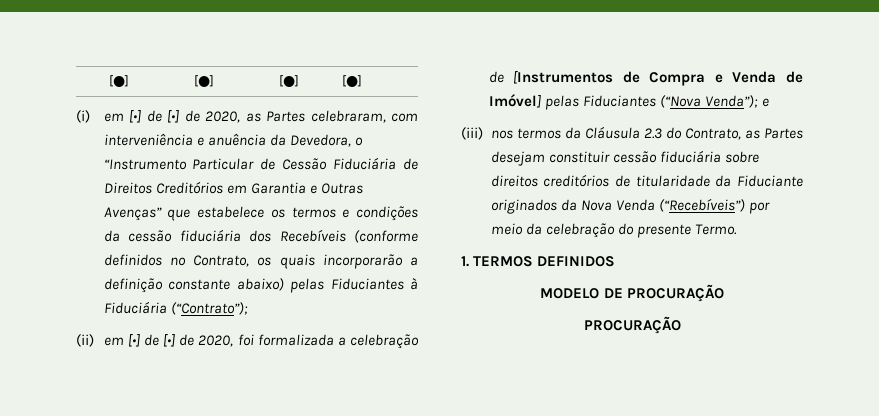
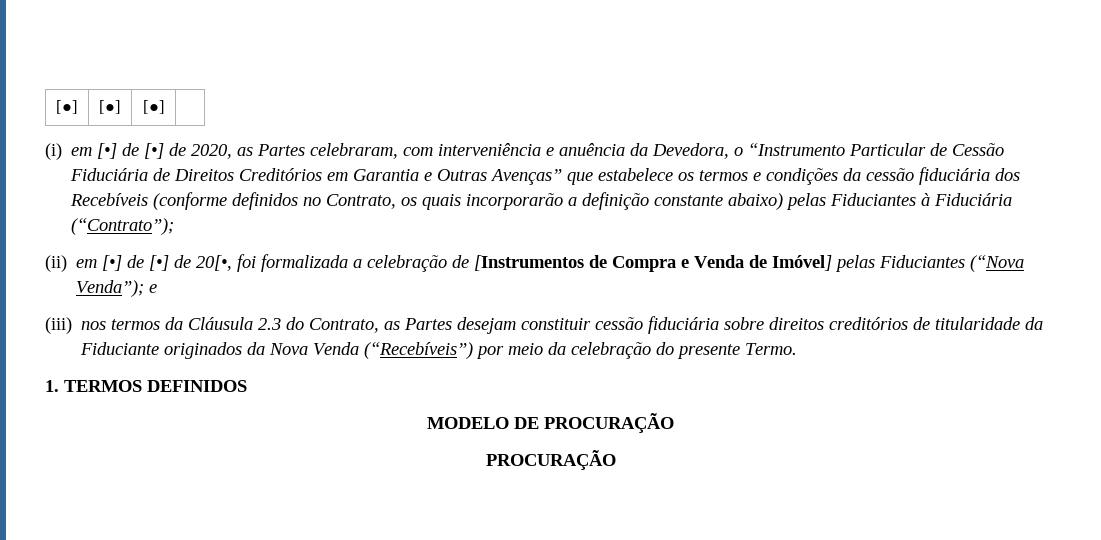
[342,75,363,87] [●] -> (165, 107) none
[198,335,234,347] 2020, -> [196,255,233,271] 20[•,

